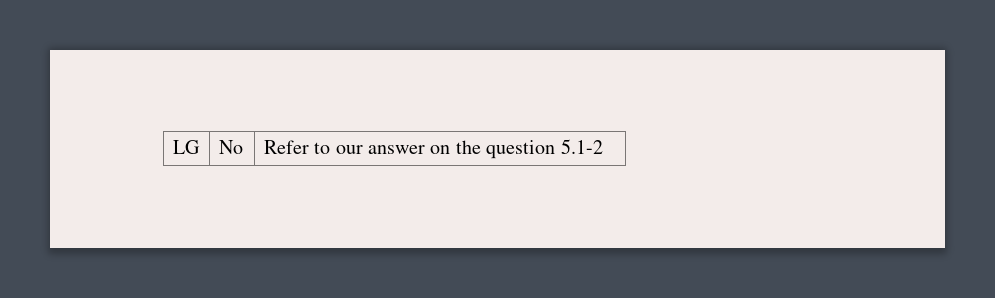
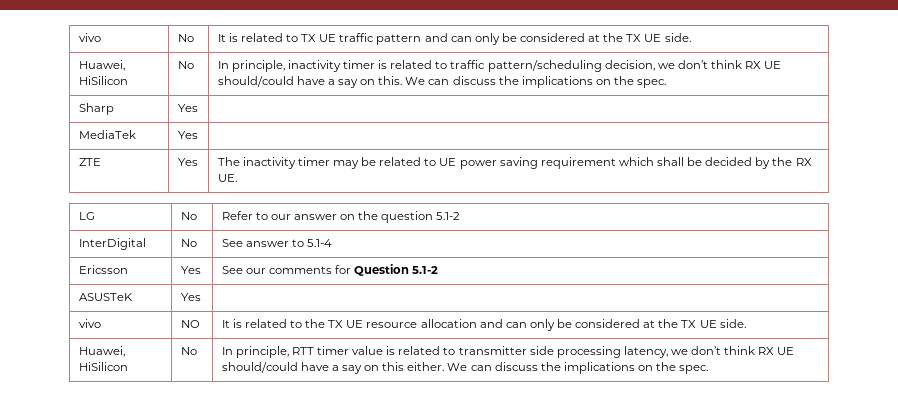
(172, 147) none -> [78,33,101,42] [177,34,194,42] [217,33,691,45] [78,60,125,71] [78,76,128,85] [177,61,194,69] [217,60,782,72] [217,76,667,88] [78,103,114,115] [177,104,198,112] [78,130,136,139] [177,131,198,139] [78,158,101,166] [177,158,198,166] [217,157,812,169] [217,174,237,182] vivo | No | It is related to TX UE traffic pattern and can only be considered at the TX UE side. // Huawei, HiSilicon | No | In principle, inactivity timer is related to traffic pattern/scheduling decision, we don’t think RX UE should/could have a say on this. We can discuss the implications on the spec. // Sharp | Yes | // MediaTek | Yes | // ZTE | Yes | The inactivity timer may be related to UE power saving requirement which shall be decided by the RX UE. //
(603, 146) none -> [78,238,146,250] [180,239,197,247] [221,239,333,247] [78,265,128,274] [180,266,201,274] [221,264,439,276] [78,293,133,301] [180,293,201,301] [78,319,101,328] [180,320,200,328] [221,319,746,331] [78,346,125,357] [78,362,128,371] [180,347,197,355] [221,346,795,358] [221,362,709,374] // InterDigital | No | See answer to 5.1-4 // Ericsson | Yes | See our comments for Question 5.1-2 // ASUSTeK | Yes | // vivo | NO | It is related to the TX UE resource allocation and can only be considered at the TX UE side. // Huawei, HiSilicon | No | In principle, RTT timer value is related to transmitter side processing latency, we don’t think RX UE should/could have a say on this either. We can discuss the implications on the spec.

